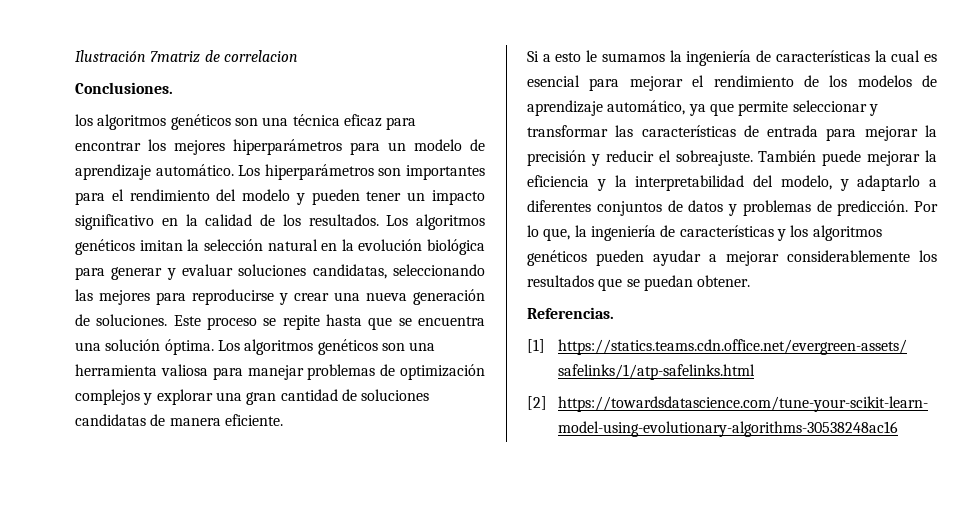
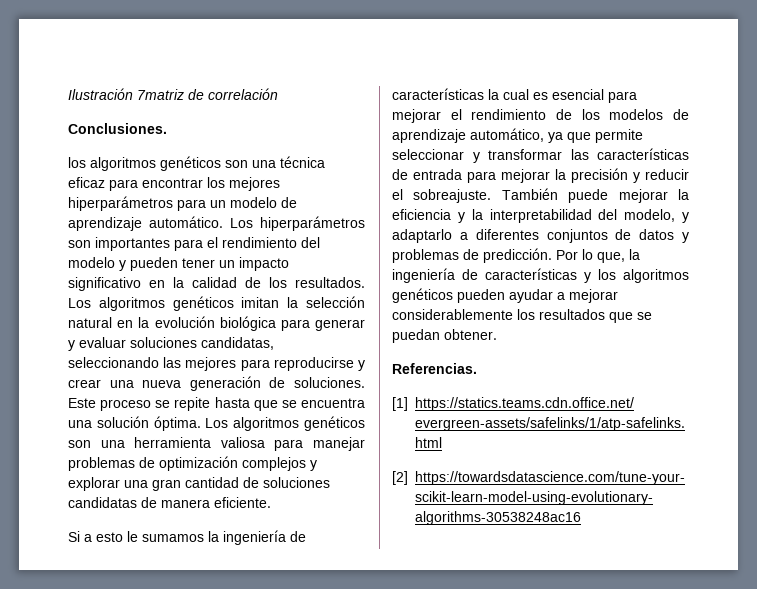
[223,50,298,62] correlacion -> [208,88,278,100] correlación

